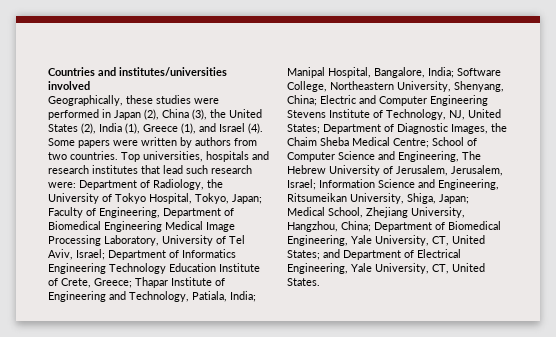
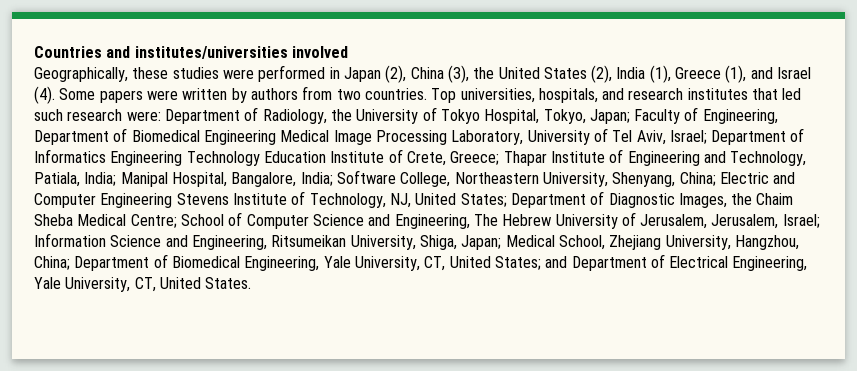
[206,151,249,162] hospitals -> [538,88,598,103] hospitals,
[163,165,183,174] lead -> [782,88,802,100] led

